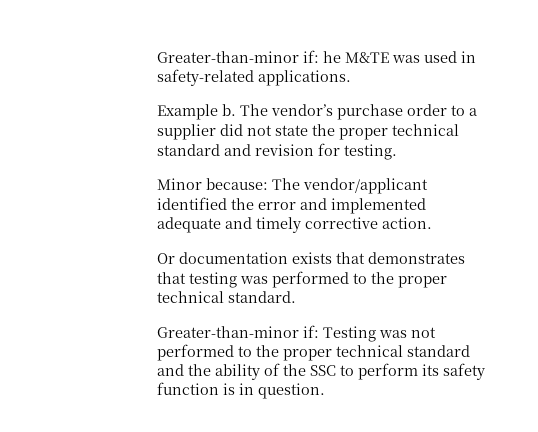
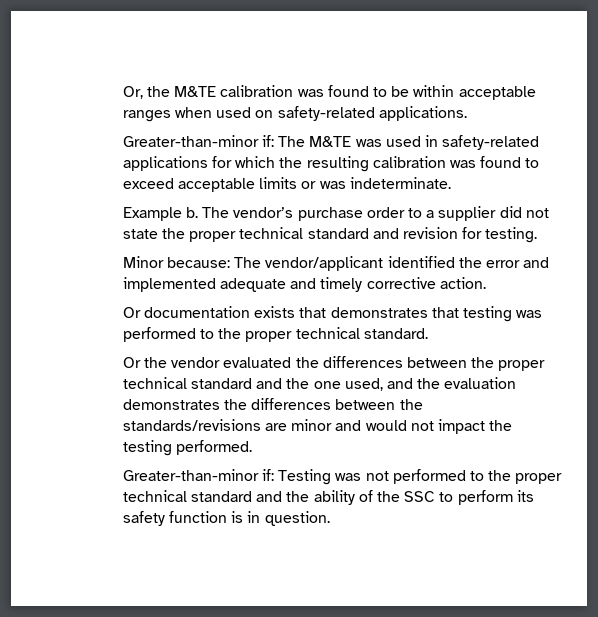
[156,50,341,63] Greater-than-minor if: he -> [122,85,536,100] [122,106,467,122] [122,135,306,147] Or, the M&TE calibration was found to be within acceptable ranges when used on safety-related applications. // Greater-than-minor if: The
[257,70,351,86] applications. -> [122,156,540,172] [122,177,451,192] applications for which the resulting calibration was found to exceed acceptable limits or was indeterminate.
(296, 297) none -> [122,356,546,371] [122,377,517,391] [122,398,423,410] [122,419,513,434] [122,440,253,456] // Or the vendor evaluated the differences between the proper technical standard and the one used, and the evaluation demonstrates the differences between the standards/revisions are minor and would not impact the testing performed.

